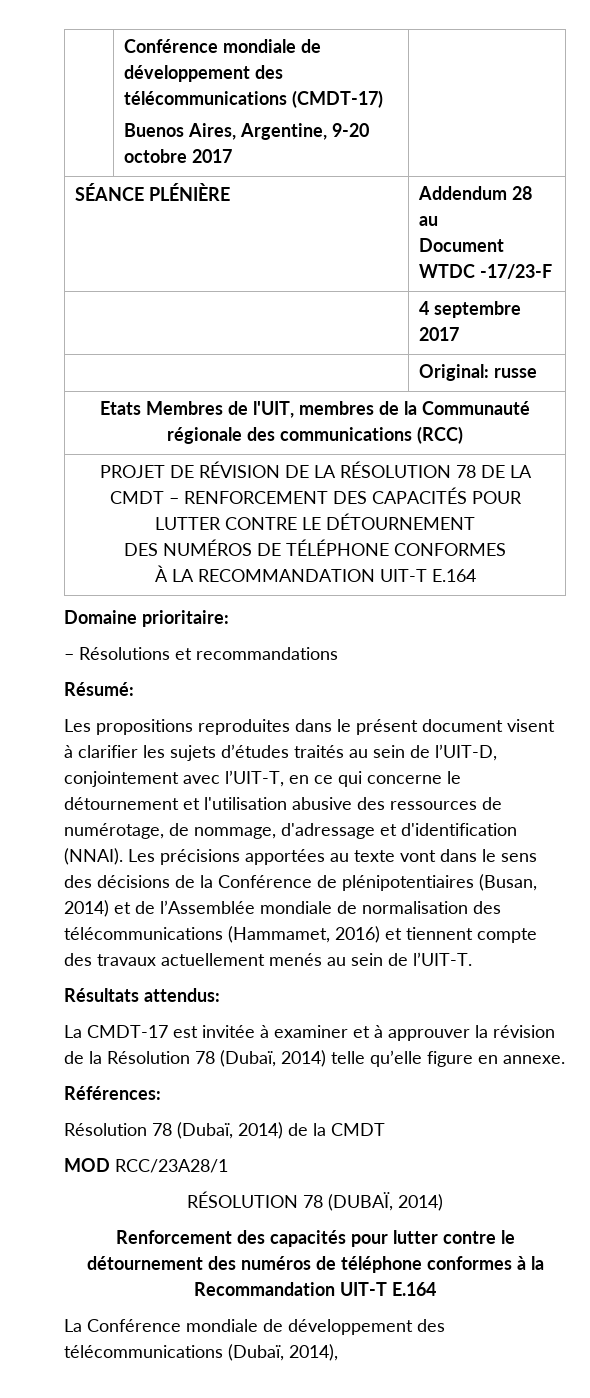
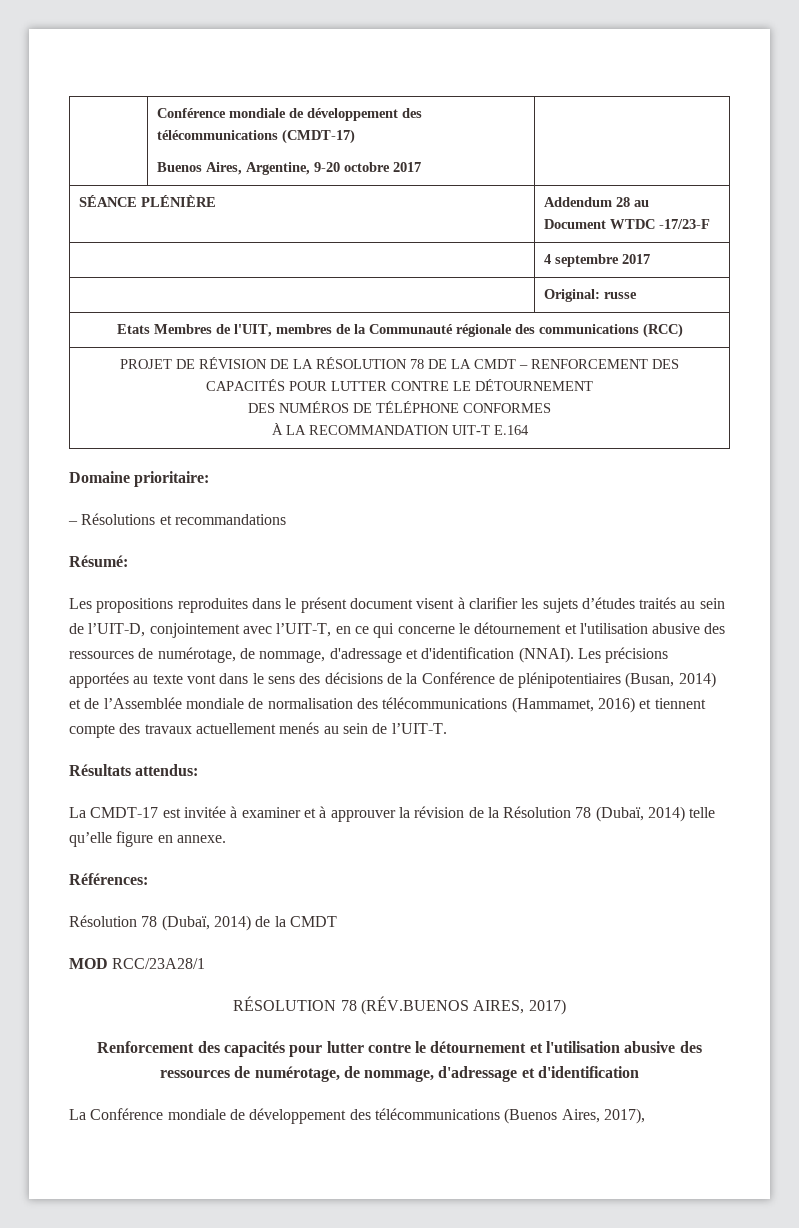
[328,1192,443,1211] (DUBAÏ, 2014) -> [361,996,566,1015] (RÉV.BUENOS AIRES, 2017)
[207,1256,544,1273] [194,1282,436,1296] des numéros de téléphone conformes à la Recommandation UIT-T E.164 -> [529,1041,702,1053] [159,1066,640,1082] et l'utilisation abusive des ressources de numérotage, de nommage, d'adressage et d'identification
[228,1344,338,1361] (Dubaï, 2014), -> [504,1108,645,1124] (Buenos Aires, 2017),

